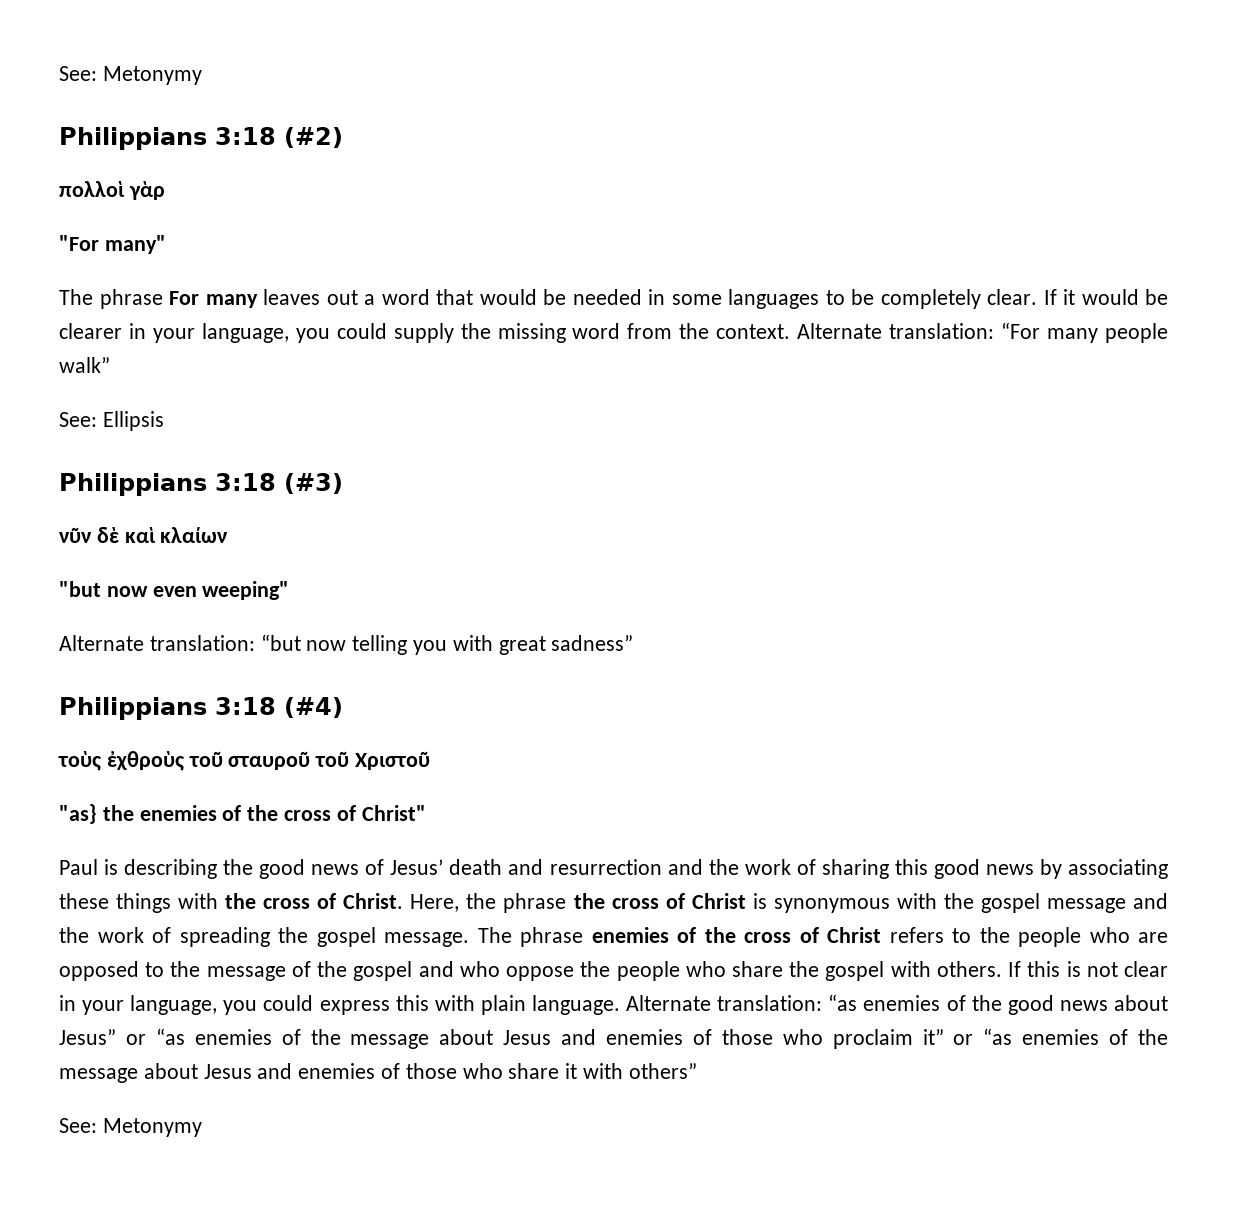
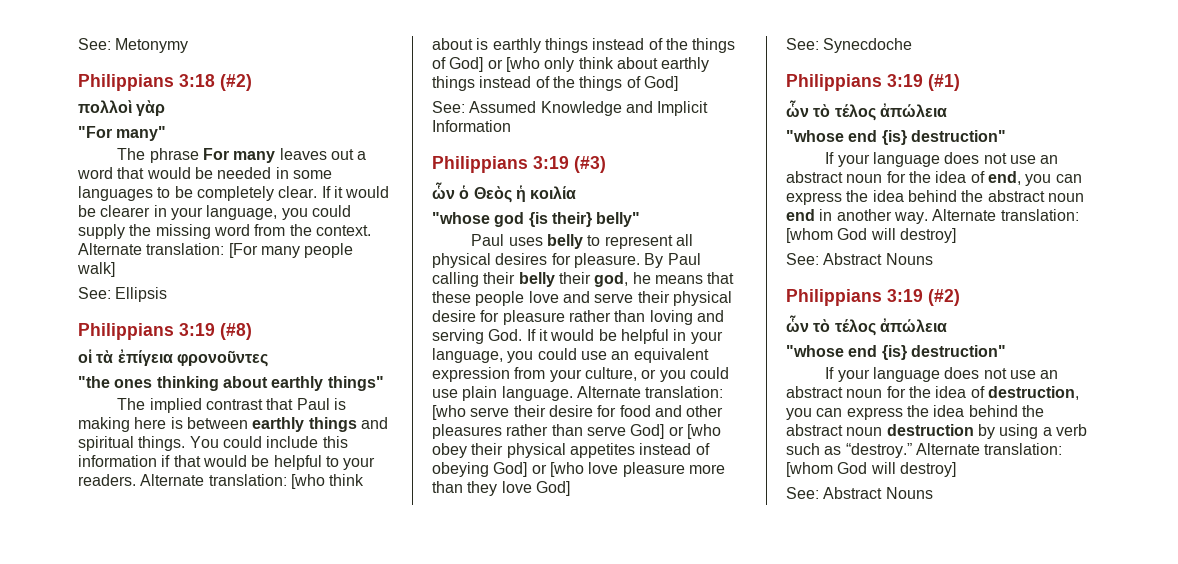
[1001,322,1041,339] “For -> [228,243,258,258] [For
[59,357,110,373] walk” -> [77,262,115,277] walk]
[215,473,343,494] [59,527,229,543] [59,581,290,600] [59,634,634,655] [59,697,343,720] [58,751,431,771] [59,804,426,824] [59,859,1168,879] [59,893,1168,913] [59,927,1168,947] [59,961,1169,981] [59,994,1168,1015] [59,1028,1168,1049] [59,1063,697,1083] [59,1118,202,1137] 3:18 (#3) // νῦν δὲ καὶ κλαίων // "but now even weeping" // Alternate translation: “but now telling you with great sadness” // Philippians 3:18 (#4) // τοὺς ἐχθροὺς τοῦ σταυροῦ τοῦ Χριστοῦ // "as} the enemies of the cross of Christ" // Paul is describing the good news of Jesus’ death and resurrection and the work of sharing this good news by associating these things with the cross of Christ. Here, the phrase the cross of Christ is synonymous with the gospel message and the work of spreading the gospel message. The phrase enemies of the cross of Christ refers to the people who are opposed to the message of the gospel and who oppose the people who share the gospel with others. If this is not clear in your language, you could express this with plain language. Alternate translation: “as enemies of the good news about Jesus” or “as enemies of the message about Jesus and enemies of those who proclaim it” or “as enemies of the message about Jesus and enemies of those who share it with others” // See: Metonymy -> [179,323,252,340] [78,349,268,367] [78,376,384,391] [117,398,346,413] [78,417,388,432] [78,436,348,451] [78,455,376,470] [78,474,365,489] [432,38,736,53] [432,57,710,72] [432,76,678,91] [432,101,709,116] [432,120,511,132] [432,156,606,173] [432,182,577,203] [432,212,641,227] [471,234,693,249] [432,253,701,268] [432,272,735,287] [432,291,732,306] [432,310,724,325] [432,329,723,344] [432,348,709,363] [432,367,729,382] [432,386,724,401] [432,405,724,420] [432,424,721,439] [432,443,710,458] [432,462,725,477] [432,481,570,496] [786,38,913,53] [786,74,960,91] [786,100,947,121] [786,130,1006,145] [825,152,1059,167] [786,171,1082,186] [786,190,1084,205] [786,209,1079,224] [786,228,956,243] [786,253,933,265] [786,289,960,306] [786,315,947,336] [786,345,1006,360] [825,367,1059,382] [786,386,1079,400] [786,405,1044,420] [786,424,1087,439] [786,443,1063,458] [786,462,956,477] [786,487,933,499] 3:19 (#8) // οἱ τὰ ἐπίγεια φρονοῦντες // "the ones thinking about earthly things" // The implied contrast that Paul is making here is between earthly things and spiritual things. You could include this information if that would be helpful to your readers. Alternate translation: [who think about is earthly things instead of the things of God] or [who only think about earthly things instead of the things of God] // See: Assumed Knowledge and Implicit Information // Philippians 3:19 (#3) // ὧν ὁ Θεὸς ἡ κοιλία // "whose god {is their} belly" // Paul uses belly to represent all physical desires for pleasure. By Paul calling their belly their god, he means that these people love and serve their physical desire for pleasure rather than loving and serving God. If it would be helpful in your language, you could use an equivalent expression from your culture, or you could use plain language. Alternate translation: [who serve their desire for food and other pleasures rather than serve God] or [who obey their physical appetites instead of obeying God] or [who love pleasure more than they love God] // See: Synecdoche // Philippians 3:19 (#1) // ὧν τὸ τέλος ἀπώλεια // "whose end {is} destruction" // If your language does not use an abstract noun for the idea of end, you can express the idea behind the abstract noun end in another way. Alternate translation: [whom God will destroy] // See: Abstract Nouns // Philippians 3:19 (#2) // ὧν τὸ τέλος ἀπώλεια // "whose end {is} destruction" // If your language does not use an abstract noun for the idea of destruction, you can express the idea behind the abstract noun destruction by using a verb such as “destroy.” Alternate translation: [whom God will destroy] // See: Abstract Nouns

